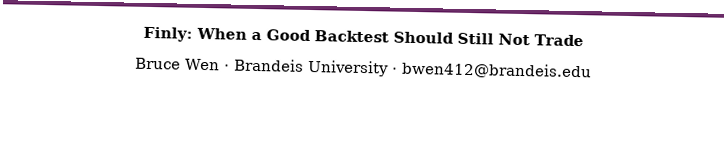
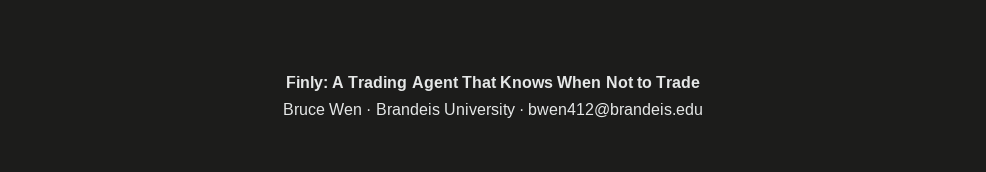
[195,27,530,46] When a Good Backtest Should Still Not -> [331,76,653,91] A Trading Agent That Knows When Not to

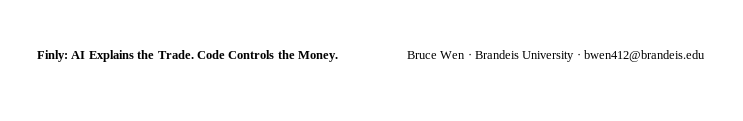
[331,76,701,91] A Trading Agent That Knows When Not to Trade -> [71,50,338,62] AI Explains the Trade. Code Controls the Money.

